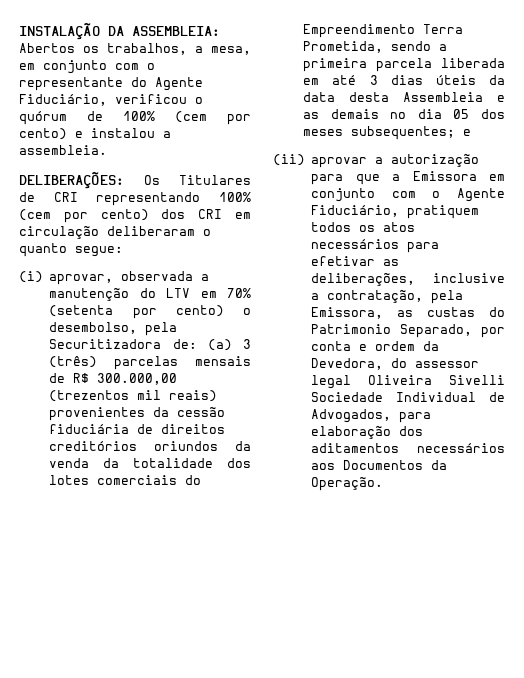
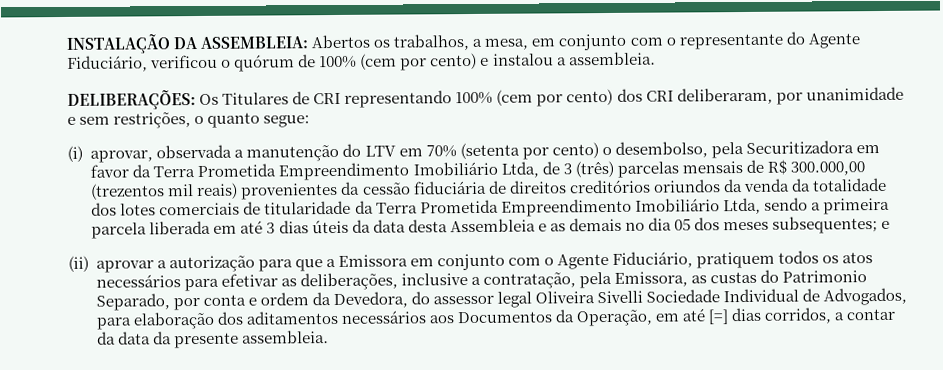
[235,212,252,219] [19,226,195,239] em circulação deliberaram -> [676,86,904,105] [67,112,192,129] deliberaram, por unanimidade e sem restrições,
[172,339,232,351] de: (a) -> [856,144,881,154] [90,161,560,181] em favor da Terra Prometida Empreendimento Imobiliário Ltda, de
[185,475,202,485] [303,24,464,38] [303,41,384,53] do Empreendimento Terra Prometida, -> [243,197,761,217] de titularidade da Terra Prometida Empreendimento Imobiliário Ltda,
[311,477,384,491] Operação. -> [575,307,897,327] [96,330,329,349] Operação, em até [=] dias corridos, a contar da data da presente assembleia.

